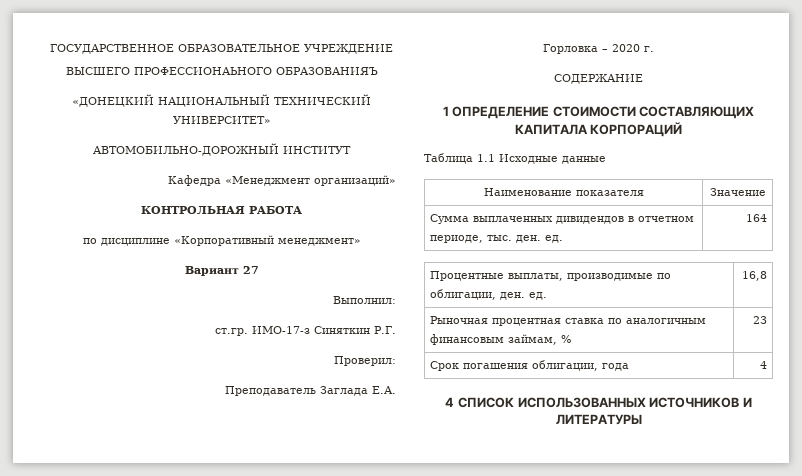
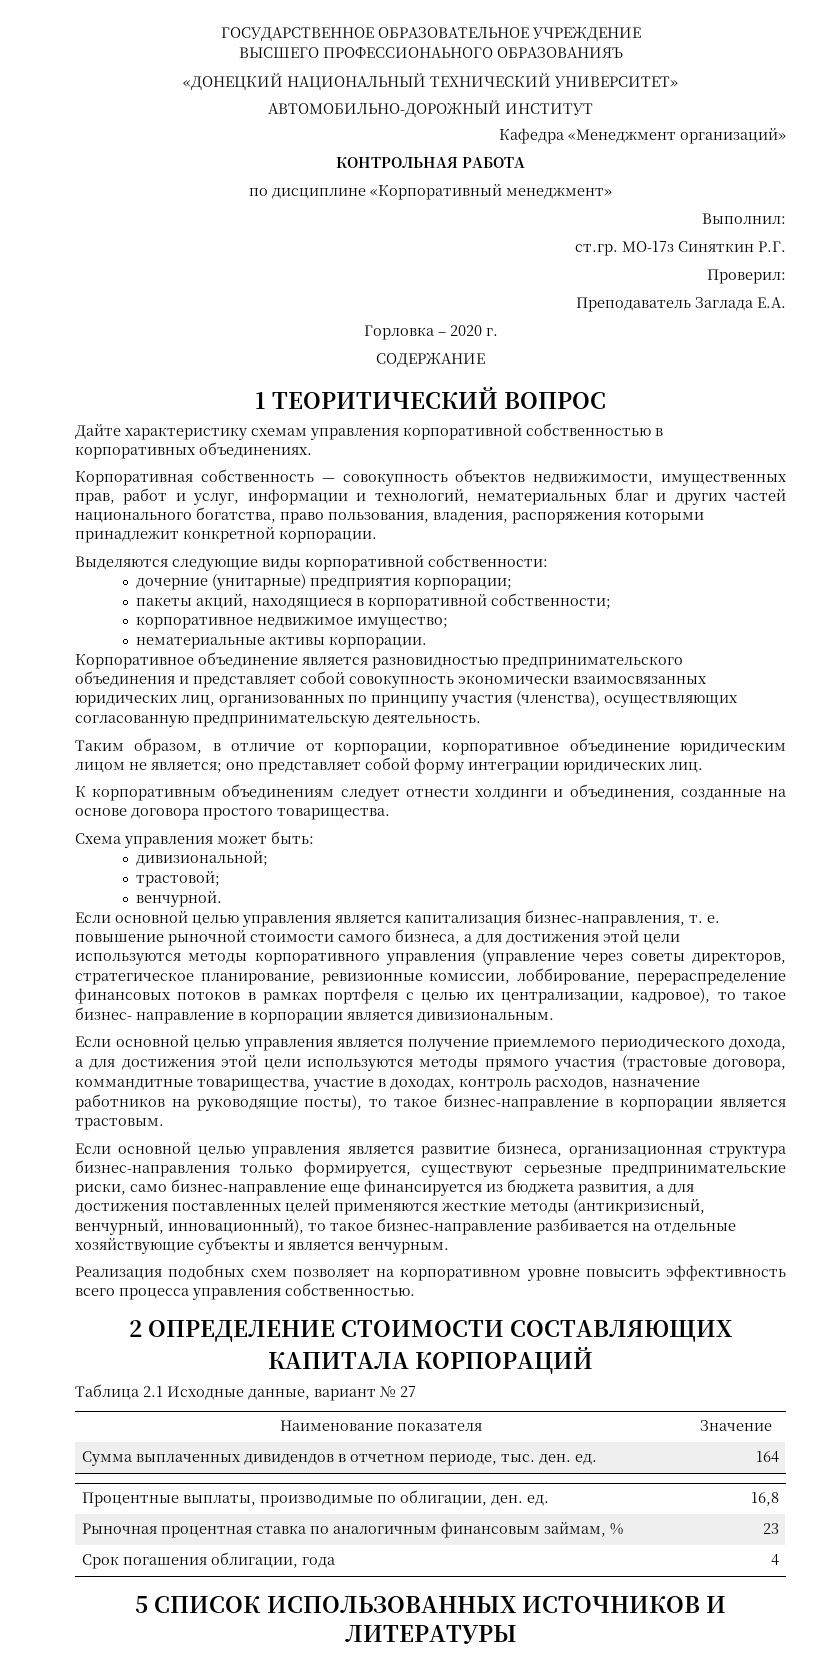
[184,266,259,276] // Вариант 27 -> (612, 193) none
[252,326,310,334] ИМО-17-з -> [622,241,674,252] МО-17з
(449, 111) none -> [271,386,606,409] [75,423,663,440] [75,442,312,459] [75,469,787,486] [75,488,787,505] [75,507,704,524] [75,527,377,543] [75,554,548,571] [135,574,512,590] [135,593,611,610] [135,616,448,629] [135,636,427,649] [75,652,683,669] [75,671,707,688] [75,691,738,707] [75,714,481,727] [75,738,786,755] [75,757,703,774] [75,784,786,801] [75,808,390,820] [75,831,314,848] [135,851,268,866] [135,871,220,887] [135,891,222,907] [75,910,720,927] [75,929,680,946] [75,949,786,965] [75,968,786,985] [75,988,787,1004] [75,1007,554,1024] [75,1035,786,1051] [75,1055,786,1071] [75,1078,700,1091] [75,1094,787,1111] [75,1118,164,1130] [75,1141,786,1158] [75,1160,786,1177] [75,1179,694,1196] [75,1199,705,1215] [75,1218,736,1235] [75,1237,449,1254] [75,1264,786,1281] [75,1283,415,1300] [128,1320,142,1337] ТЕОРИТИЧЕСКИЙ ВОПРОС // Дайте характеристику схемам управления корпоративной собственностью в корпоративных объединениях. // Корпоративная собственность — совокупность объектов недвижимости, имущественных прав, работ и услуг, информации и технологий, нематериальных благ и других частей национального богатства, право пользования, владения, распоряжения которыми принадлежит конкретной корпорации. // Выделяются следующие виды корпоративной собственности: // дочерние (унитарные) предприятия корпорации; // пакеты акций, находящиеся в корпоративной собственности; // корпоративное недвижимое имущество; // нематериальные активы корпорации. // Корпоративное объединение является разновидностью предпринимательского объединения и представляет собой совокупность экономически взаимосвязанных юридических лиц, организованных по принципу участия (членства), осуществляющих согласованную предпринимательскую деятельность. // Таким образом, в отличие от корпорации, корпоративное объединение юридическим лицом не является; оно представляет собой форму интеграции юридических лиц. // К корпоративным объединениям следует отнести холдинги и объединения, созданные на основе договора простого товарищества. // Схема управления может быть: // дивизиональной; // трастовой; // венчурной. // Если основной целью управления является капитализация бизнес-направления, т. е. повышение рыночной стоимости самого бизнеса, а для достижения этой цели используются методы корпоративного управления (управление через советы директоров, стратегическое планирование, ревизионные комиссии, лоббирование, перераспределение финансовых потоков в рамках портфеля с целью их централизации, кадровое), то такое бизнес- направление в корпорации является дивизиональным. // Если основной целью управления является получение приемлемого периодического дохода, а для достижения этой цели используются методы прямого участия (трастовые договора, коммандитные товарищества, участие в доходах, контроль расходов, назначение работников на руководящие посты), то такое бизнес-направление в корпорации является трастовым. // Если основной целью управления является развитие бизнеса, организационная структура бизнес-направления только формируется, существуют серьезные предпринимательские риски, само бизнес-направление еще финансируется из бюджета развития, а для достижения поставленных целей применяются жесткие методы (антикризисный, венчурный, инновационный), то такое бизнес-направление разбивается на отдельные хозяйствующие субъекты и является венчурным. // Реализация подобных схем позволяет на корпоративном уровне повысить эффективность всего процесса управления собственностью. // 2
[477,154,606,164] 1.1 Исходные данные -> [143,1386,416,1401] 2.1 Исходные данные, вариант № 27
[445,397,455,407] 4 -> [135,1596,149,1613] 5

